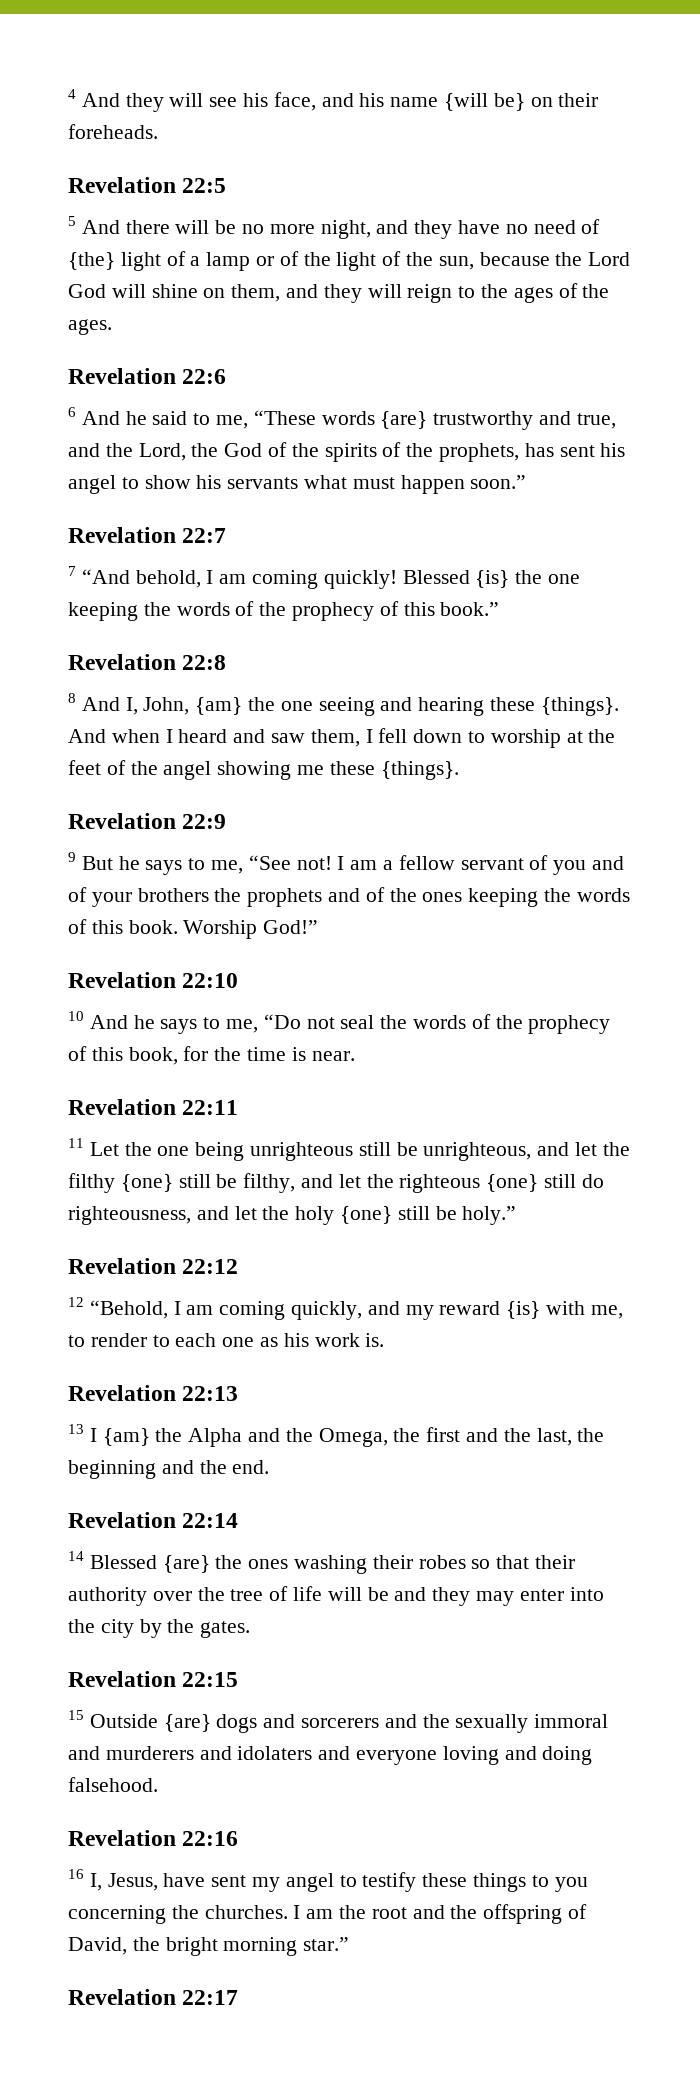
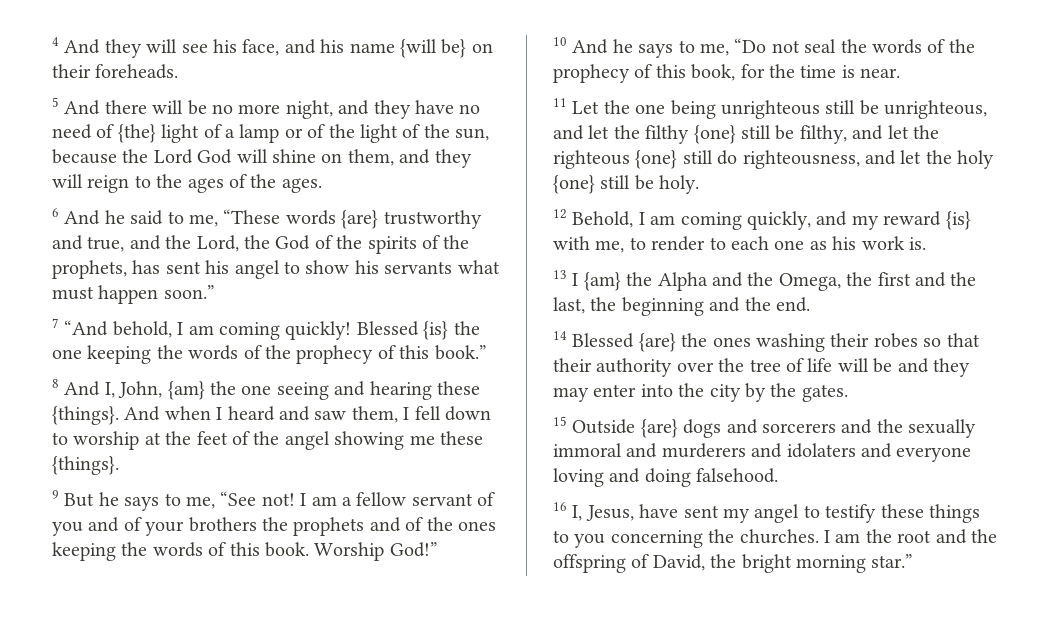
[68,177,227,193] // Revelation 22:5 -> (179, 71) none
[68,368,227,384] // Revelation 22:6 -> (322, 185) none
[68,527,227,543] // Revelation 22:7 -> (215, 292) none
[68,654,227,670] // Revelation 22:8 -> (487, 352) none
[68,813,227,829] // Revelation 22:9 -> (119, 465) none
[68,972,239,988] // Revelation 22:10 -> (438, 549) none
[68,1099,239,1115] // Revelation 22:11 -> (901, 73) none
[462,1206,517,1225] [68,1258,239,1274] holy.” // Revelation 22:12 -> [659,175,700,194] holy.
[89,1300,168,1319] “Behold, -> [572,211,634,228] Behold,
[68,1385,239,1401] // Revelation 22:13 -> (926, 243) none
[68,1512,239,1528] // Revelation 22:14 -> (810, 304) none
[68,1671,239,1687] // Revelation 22:15 -> (848, 393) none
[68,1830,239,1846] // Revelation 22:16 -> (779, 475) none
[68,1989,239,2005] // Revelation 22:17 -> (914, 561) none

